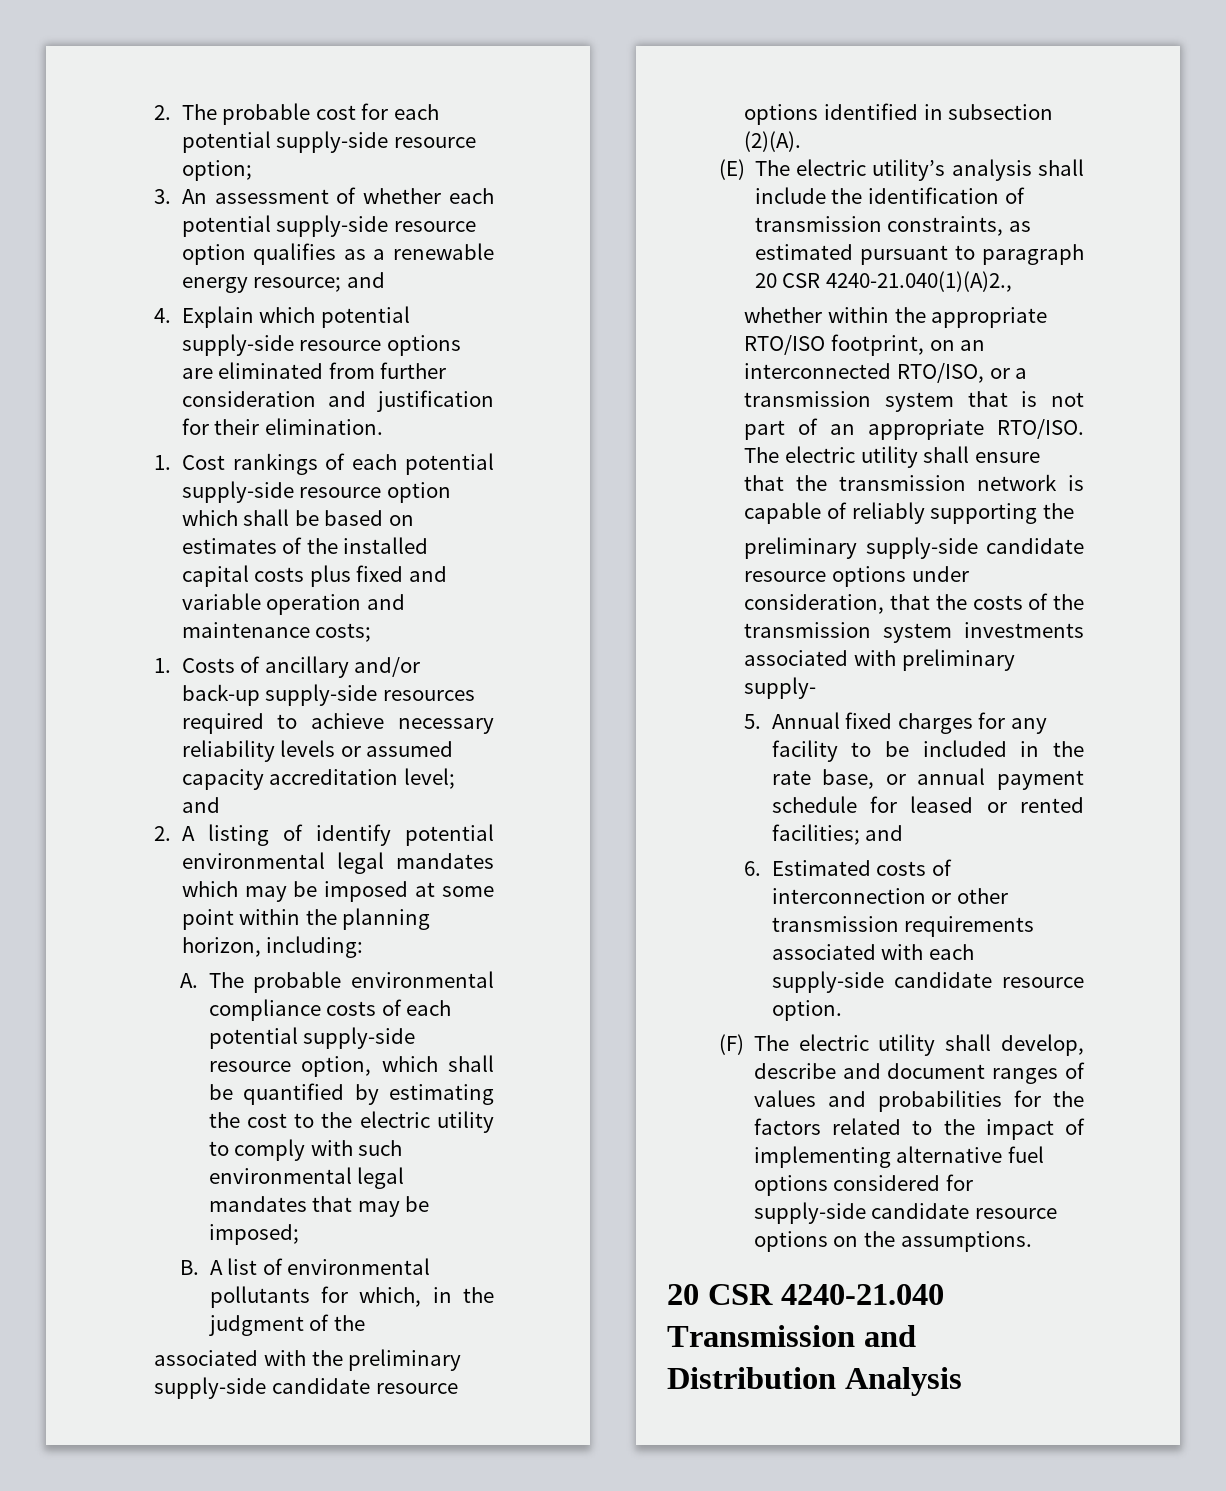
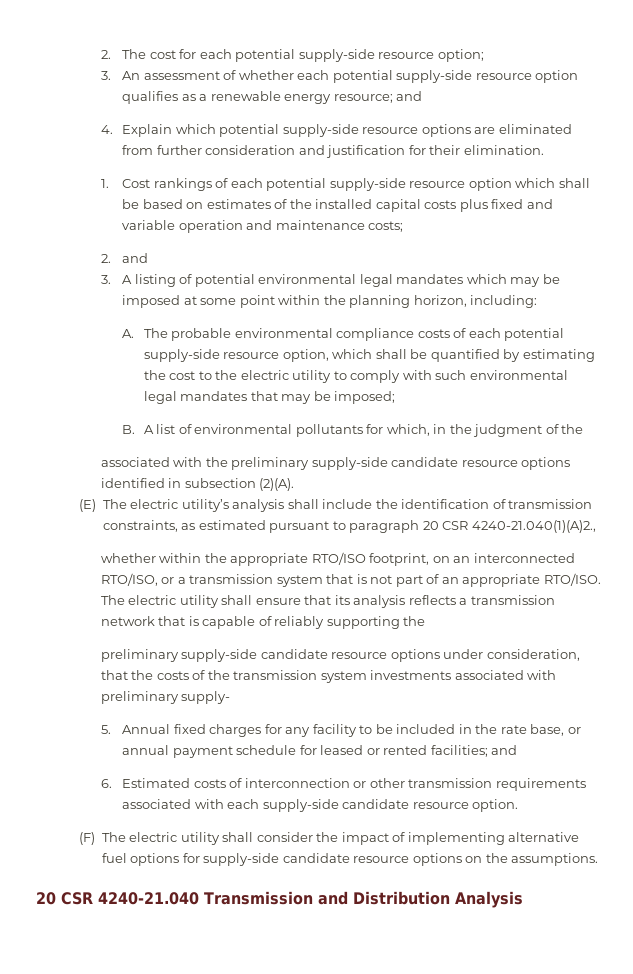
[222,103,311,125] probable -> (147, 54) none
[154,656,421,678] [181,684,475,706] [181,713,494,734] [181,740,454,762] [181,768,455,790] [181,797,220,813] [154,826,172,841] 1. Costs of ancillary and/or back-up supply-side resources required to achieve necessary reliability levels or assumed capacity accreditation level; and // 2. -> [100,253,149,263] [100,275,111,284] 2. and // 3.
[315,824,391,846] identify -> (193, 279) none
[796,475,828,491] the -> [334,595,468,608] its analysis reflects a
(1058, 482) none -> [158,616,186,626] that
[1001,1034,1084,1056] [753,1062,1085,1084] [753,1090,1084,1112] [753,1118,933,1135] develop, describe and document ranges of values and probabilities for the factors related to -> [256,832,313,842] consider
[833,1175,941,1191] considered -> (180, 859) none

